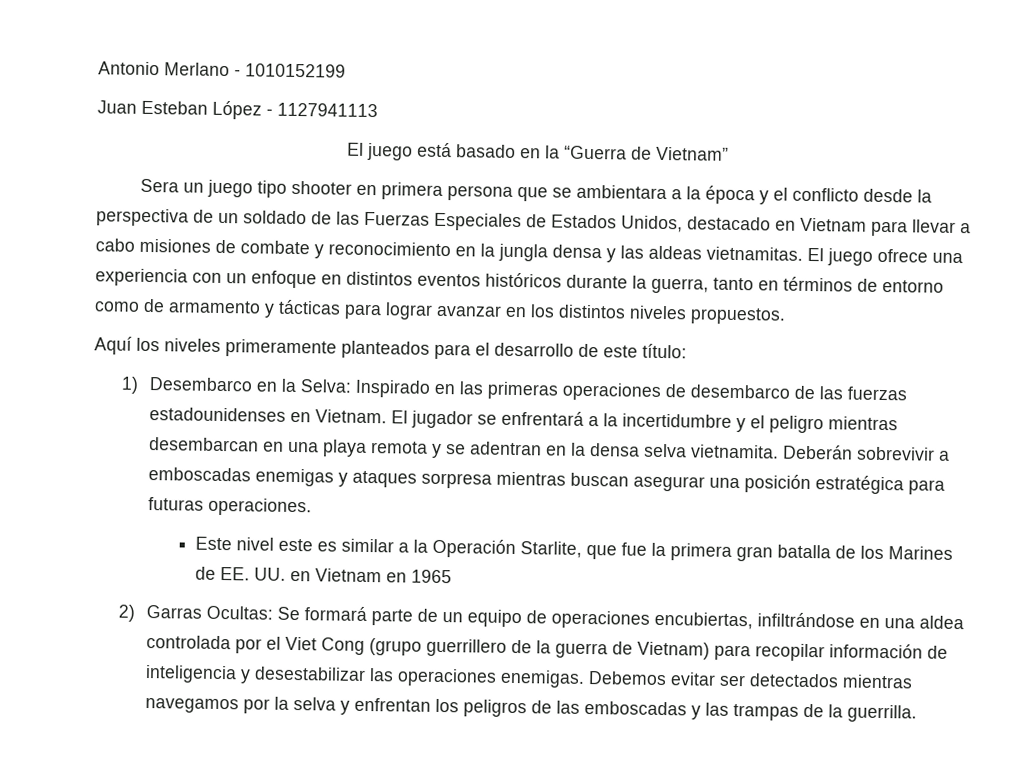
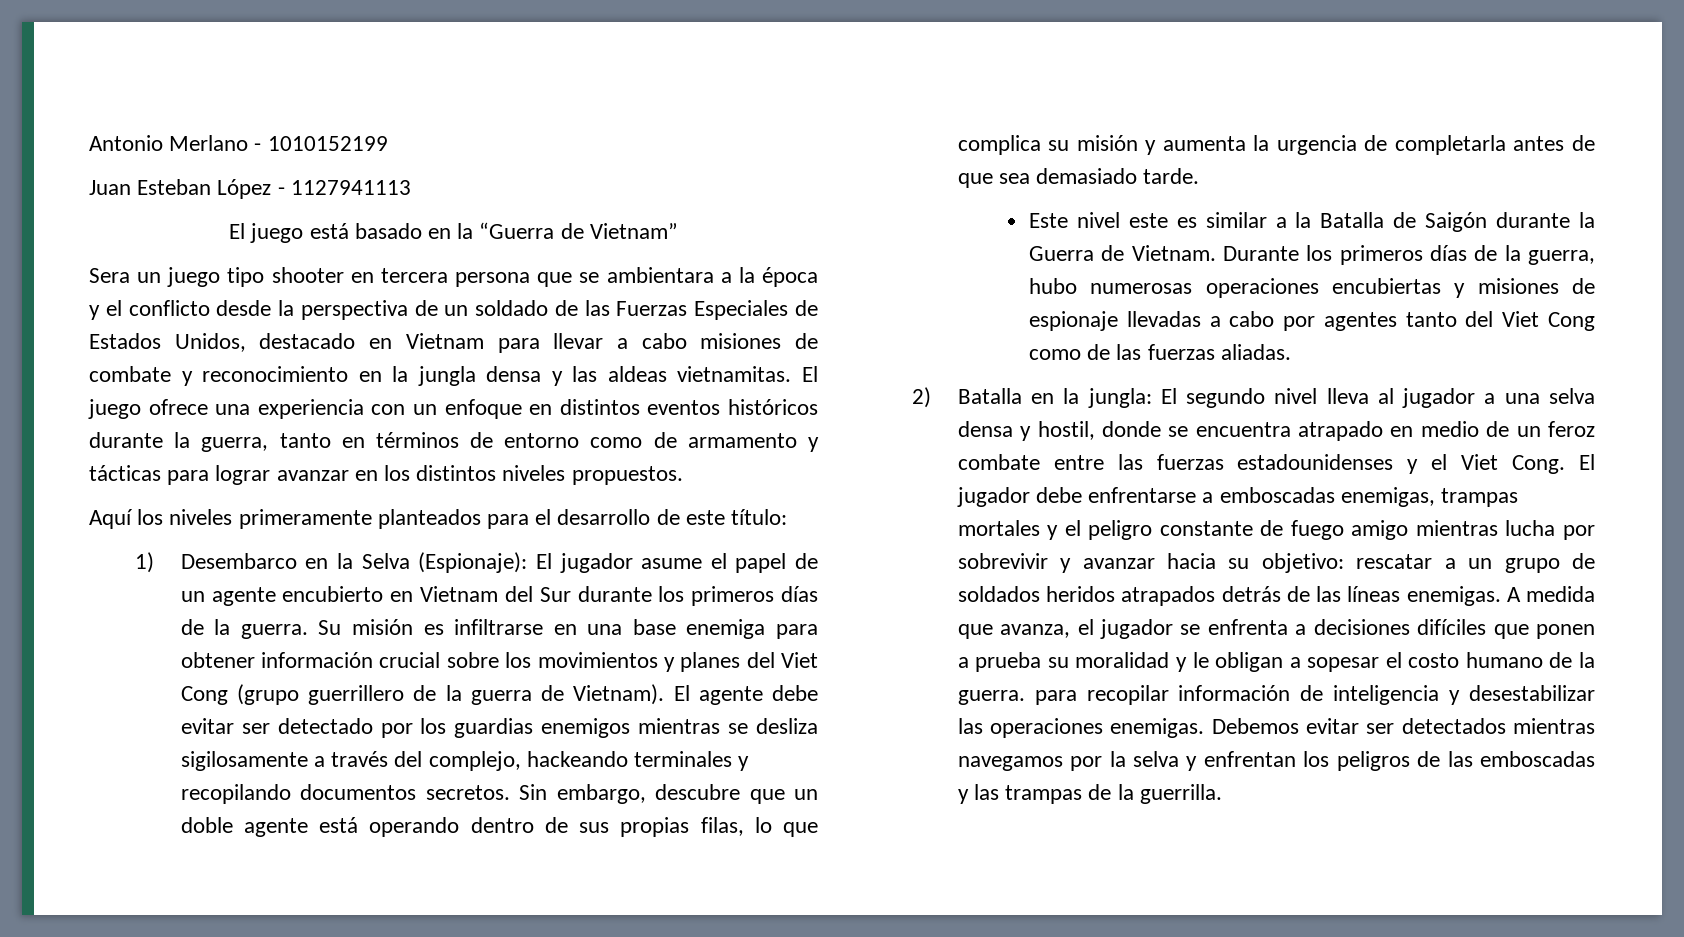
[381,182,444,201] primera -> [380,268,448,283] tercera
[300,379,908,401] [149,407,899,434] [149,437,951,461] [148,467,946,495] [148,497,313,517] Selva: Inspirado en las primeras operaciones de desembarco de las fuerzas estadounidenses en Vietnam. El jugador se enfrentará a la incertidumbre y el peligro mientras desembarcan en una playa remota y se adentran en la densa selva vietnamita. Deberán sobrevivir a emboscadas enemigas y ataques sorpresa mientras buscan asegurar una posición estratégica para futuras operaciones. -> [361,552,818,573] [180,586,819,606] [180,619,819,639] [180,652,818,672] [180,684,818,705] [180,718,818,738] [180,751,750,771] [180,784,819,804] [180,817,818,837] [957,135,1595,155] [957,168,1200,188] Selva (Espionaje): El jugador asume el papel de un agente encubierto en Vietnam del Sur durante los primeros días de la guerra. Su misión es infiltrarse en una base enemiga para obtener información crucial sobre los movimientos y planes del Viet Cong (grupo guerrillero de la guerra de Vietnam). El agente debe evitar ser detectado por los guardias enemigos mientras se desliza sigilosamente a través del complejo, hackeando terminales y recopilando documentos secretos. Sin embargo, descubre que un doble agente está operando dentro de sus propias filas, lo que complica su misión y aumenta la urgencia de completarla antes de que sea demasiado tarde.
[431,538,953,562] [194,566,452,584] [118,604,965,630] [146,635,711,660] Operación Starlite, que fue la primera gran batalla de los Marines de EE. UU. en Vietnam en 1965 // 2) Garras Ocultas: Se formará parte de un equipo de operaciones encubiertas, infiltrándose en una aldea controlada por el Viet Cong (grupo guerrillero de la guerra de Vietnam) -> [1320,212,1596,232] [1028,245,1595,265] [1028,278,1595,298] [1028,311,1595,331] [1028,344,1291,360] [911,387,1595,408] [957,421,1595,441] [957,454,1596,474] [956,487,1519,507] [957,520,1595,540] [957,553,1596,573] [957,586,1595,606] [957,619,1595,639] [957,652,1595,672] [957,690,1025,705] Batalla de Saigón durante la Guerra de Vietnam. Durante los primeros días de la guerra, hubo numerosas operaciones encubiertas y misiones de espionaje llevadas a cabo por agentes tanto del Viet Cong como de las fuerzas aliadas. // 2) Batalla en la jungla: El segundo nivel lleva al jugador a una selva densa y hostil, donde se encuentra atrapado en medio de un feroz combate entre las fuerzas estadounidenses y el Viet Cong. El jugador debe enfrentarse a emboscadas enemigas, trampas mortales y el peligro constante de fuego amigo mientras lucha por sobrevivir y avanzar hacia su objetivo: rescatar a un grupo de soldados heridos atrapados detrás de las líneas enemigas. A medida que avanza, el jugador se enfrenta a decisiones difíciles que ponen a prueba su moralidad y le obligan a sopesar el costo humano de la guerra.

